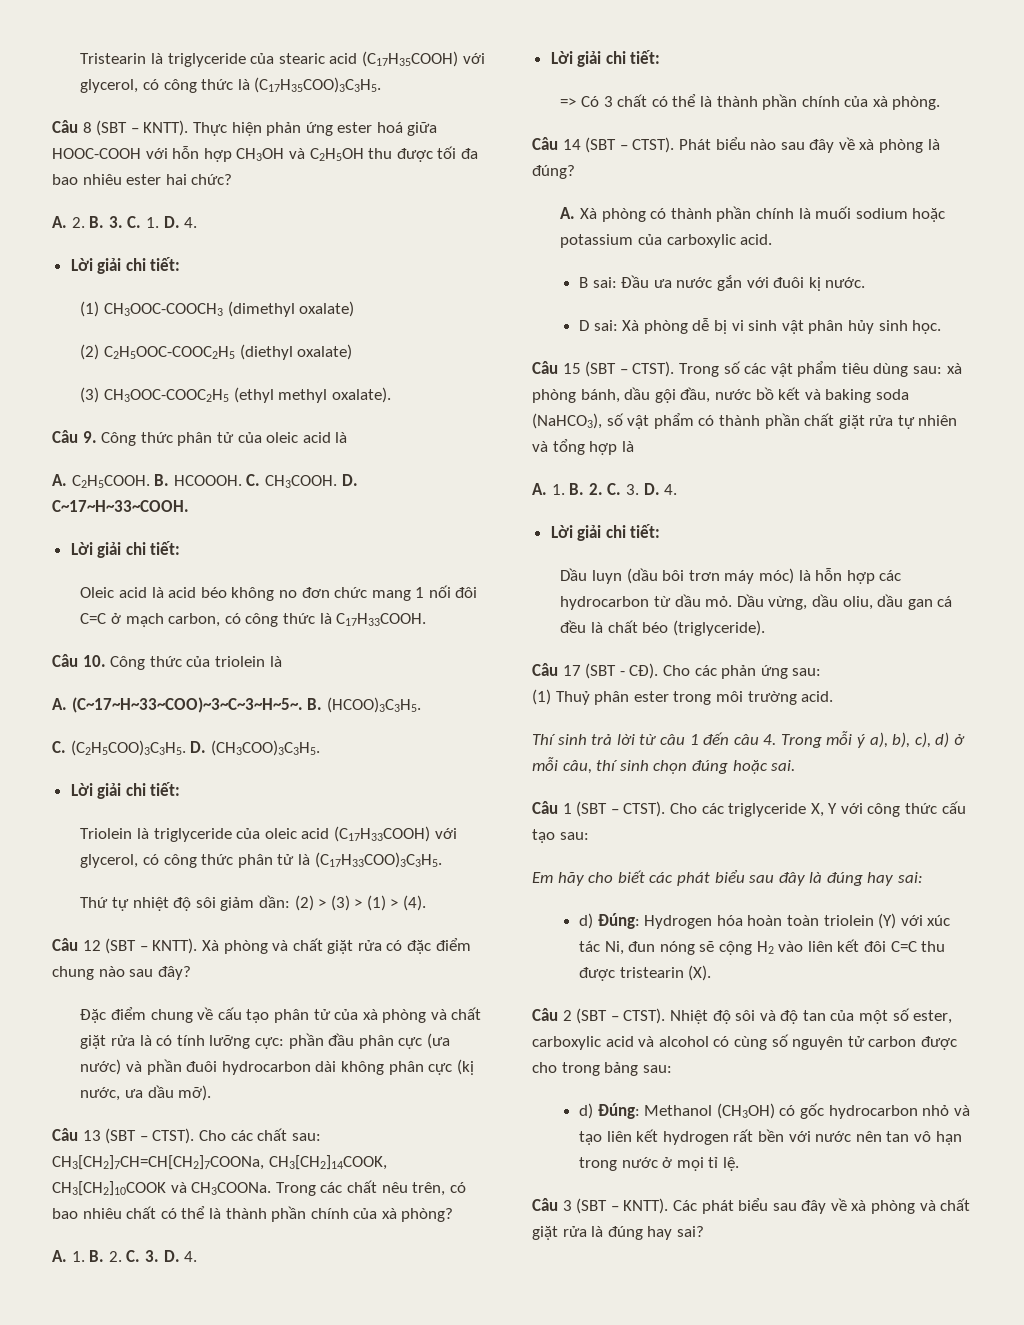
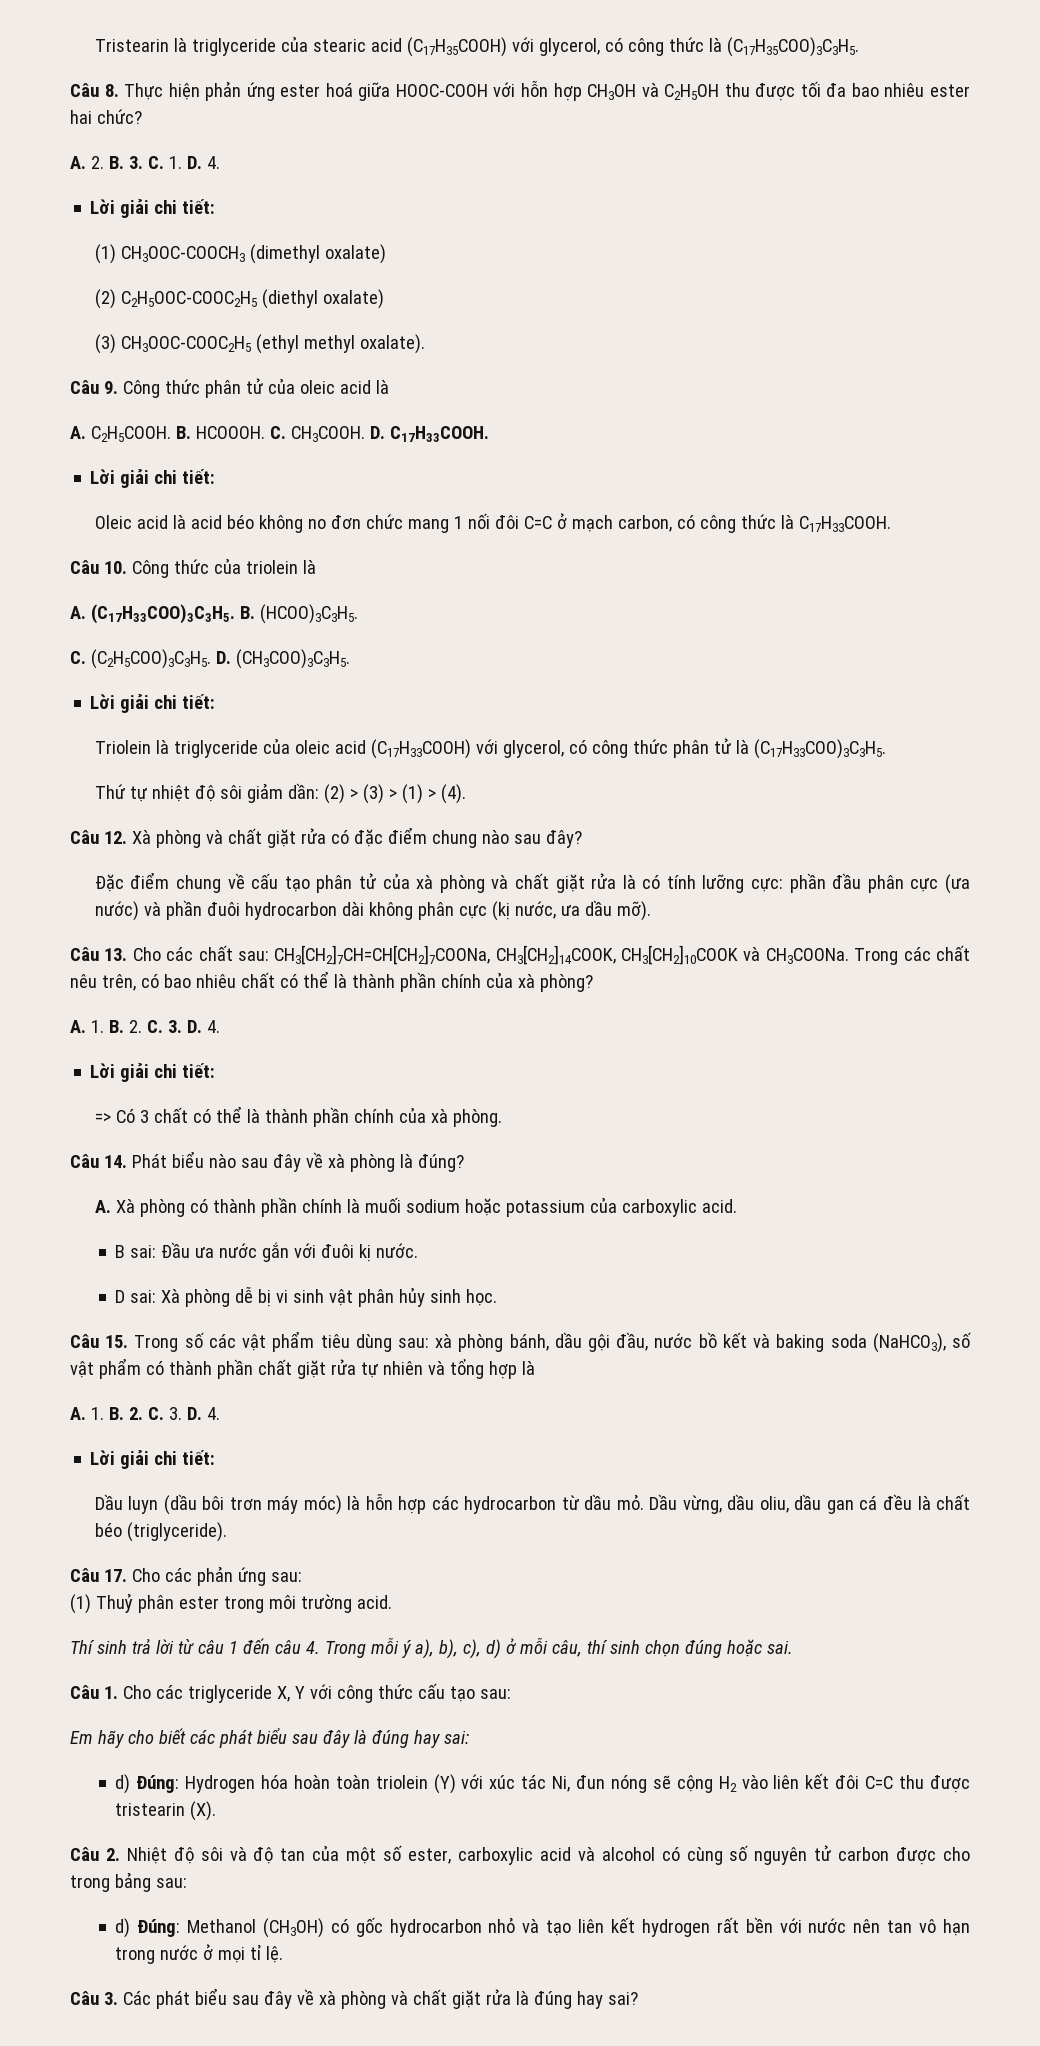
[82,120,189,136] 8 (SBT – KNTT). -> [104,84,119,97] 8.
[52,500,189,512] C~17~H~33~COOH. -> [389,426,489,442] C17H33COOH.
[71,697,303,713] (C~17~H~33~COO)~3~C~3~H~5~. -> [90,604,235,624] (C17H33COO)3C3H5.
[82,938,198,954] 12 (SBT – KNTT). -> [103,831,127,844] 12.
[82,1128,195,1144] 13 (SBT – CTST). -> [104,948,128,961] 13.
[562,137,675,153] 14 (SBT – CTST). -> [103,1155,127,1168] 14.
[562,361,675,377] 15 (SBT – CTST). -> [105,1335,129,1348] 15.
[562,663,659,679] 17 (SBT - CĐ). -> [103,1569,127,1582] 17.
[562,801,666,817] 1 (SBT – CTST). -> [103,1686,118,1699] 1.
[562,1008,666,1024] 2 (SBT – CTST). -> [105,1848,120,1861] 2.
[562,1198,669,1214] 3 (SBT – KNTT). -> [103,1992,118,2005] 3.

